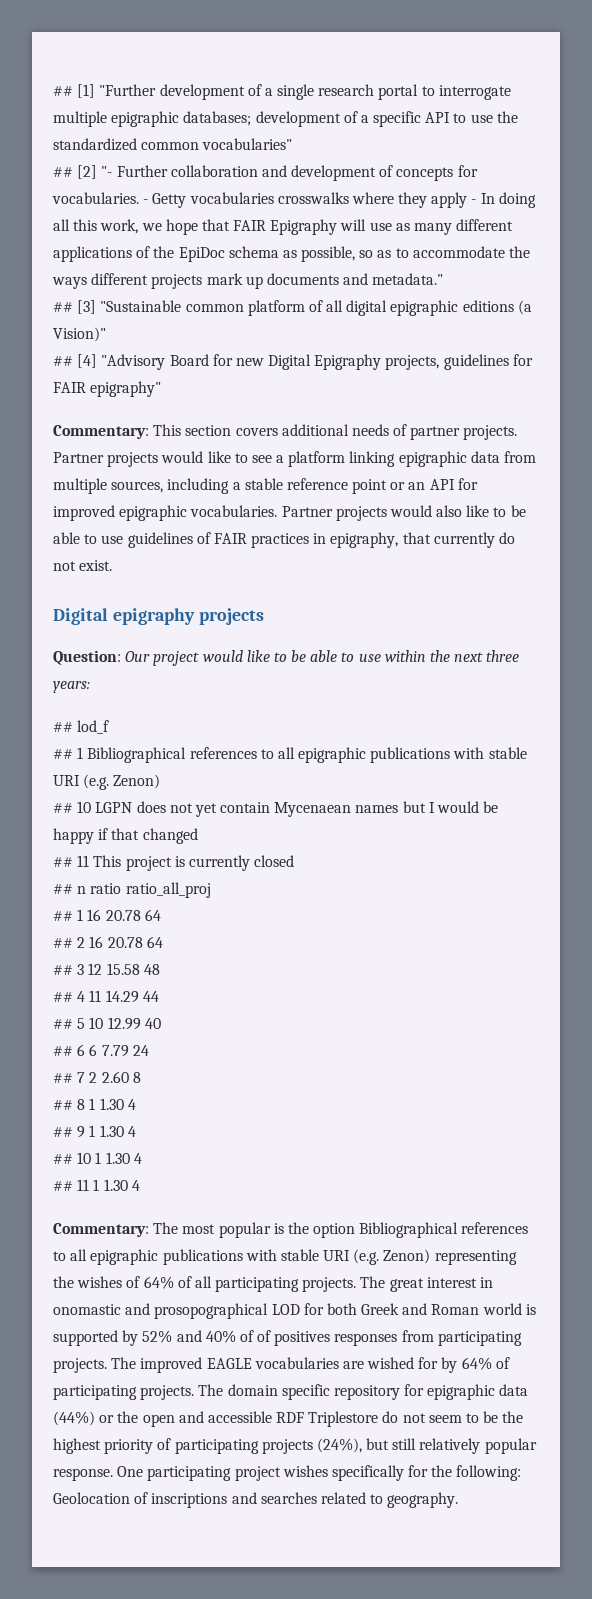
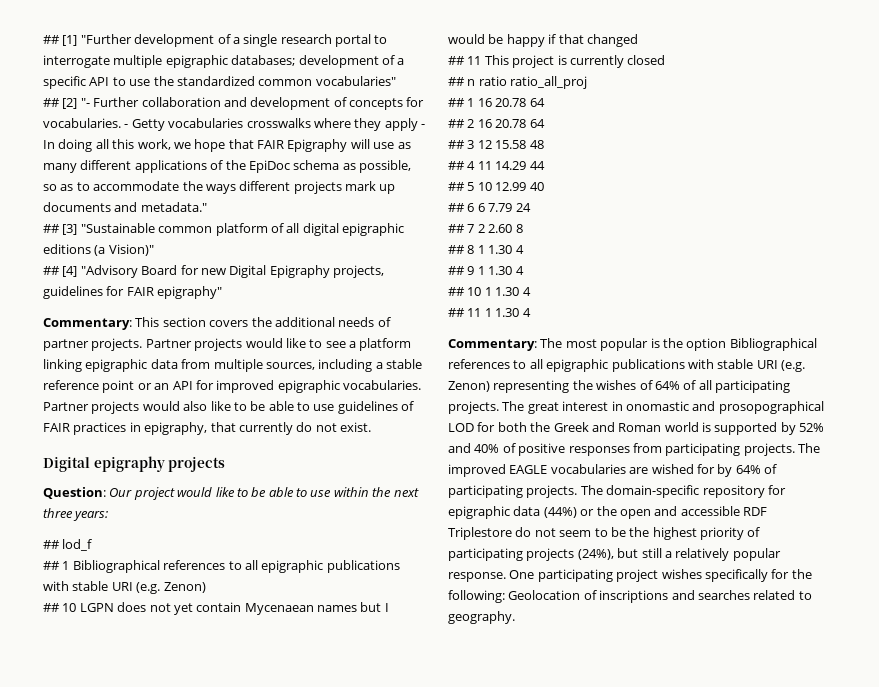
(278, 432) none -> [251,317,272,327] the
(357, 1309) none -> [530,422,551,432] the
[257,1330,331,1346] of positives -> [518,443,566,456] positive
[227,1384,330,1400] domain specific -> [606,485,700,498] domain-specific
(417, 1444) none -> [664,551,672,558] a

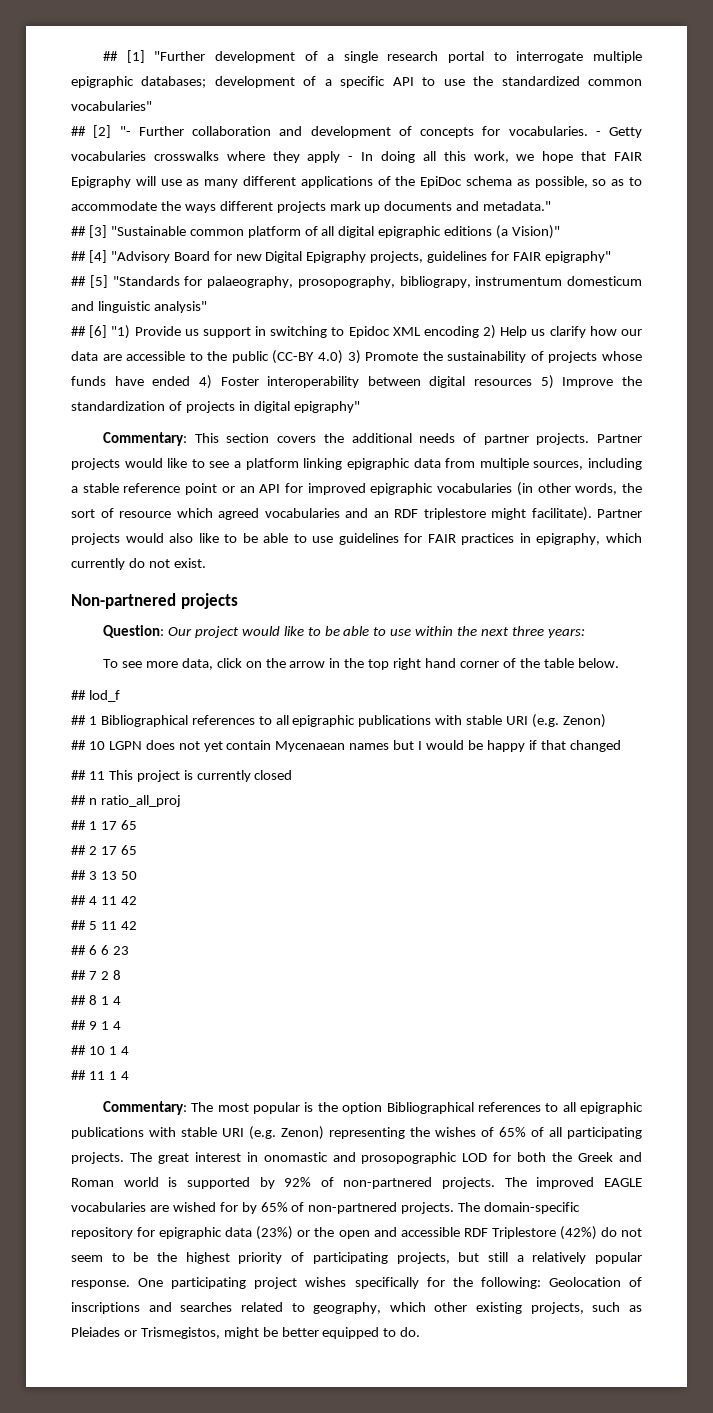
(223, 292) none -> [71,275,642,288] [71,301,207,313] [71,325,642,339] [71,350,642,364] [71,375,642,389] [71,401,360,413] // ## [5] "Standards for palaeography, prosopography, bibliograpy, instrumentum domesticum and linguistic analysis" // ## [6] "1) Provide us support in switching to Epidoc XML encoding 2) Help us clarify how our data are accessible to the public (CC-BY 4.0) 3) Promote the sustainability of projects whose funds have ended 4) Foster interoperability between digital resources 5) Improve the standardization of projects in digital epigraphy"
[343,380,421,390] vocabularies. -> [437,482,643,496] [71,507,592,521] vocabularies (in other words, the sort of resource which agreed vocabularies and an RDF triplestore might facilitate).
[401,401,415,411] of -> [404,533,423,543] for
[210,422,236,432] that -> [605,533,642,543] which
[43,456,165,472] Digital epigraphy -> [71,593,176,609] Non-partnered
(109, 516) none -> [103,658,619,670] // To see more data, click on the arrow in the top right hand corner of the table below.
[478,76,507,86] ratio -> (97, 801) none
[477,98,545,107] 16 20.78 64 -> [100,820,137,830] 17 65
[477,119,545,128] 16 20.78 64 -> [100,845,137,855] 17 65
[477,140,544,149] 12 15.58 48 -> [100,871,137,880] 13 50
[495,161,545,170] 14.29 44 -> [120,896,137,905] 42
[477,182,544,191] 10 12.99 40 -> [100,921,137,930] 11 42
[488,203,531,212] 7.79 24 -> [112,946,129,955] 23
[488,224,513,233] 2.60 -> (109, 975) none
[488,245,513,254] 1.30 -> (109, 1000) none
[488,266,513,275] 1.30 -> (109, 1025) none
[495,287,520,296] 1.30 -> (117, 1050) none
[495,308,520,317] 1.30 -> (117, 1075) none
[654,381,680,390] 64% -> [499,1127,526,1137] 65%
[718,401,824,414] prosopographical -> [361,1152,458,1164] prosopographic
[799,423,825,432] [448,443,741,456] 52% and 40% of positive responses from participating -> [284,1177,433,1189] 92% of non-partnered
[735,464,777,474] [448,485,523,498] 64% of participating -> [260,1202,398,1214] 65% of non-partnered
[543,507,577,518] (44%) -> [256,1226,294,1240] (23%)
(512, 533) none -> [559,1226,597,1240] (42%)
[526,548,614,561] projects (24%), -> [396,1252,450,1264] projects,
[448,611,515,624] geography. -> [313,1302,642,1314] [71,1327,421,1339] geography, which other existing projects, such as Pleiades or Trismegistos, might be better equipped to do.

